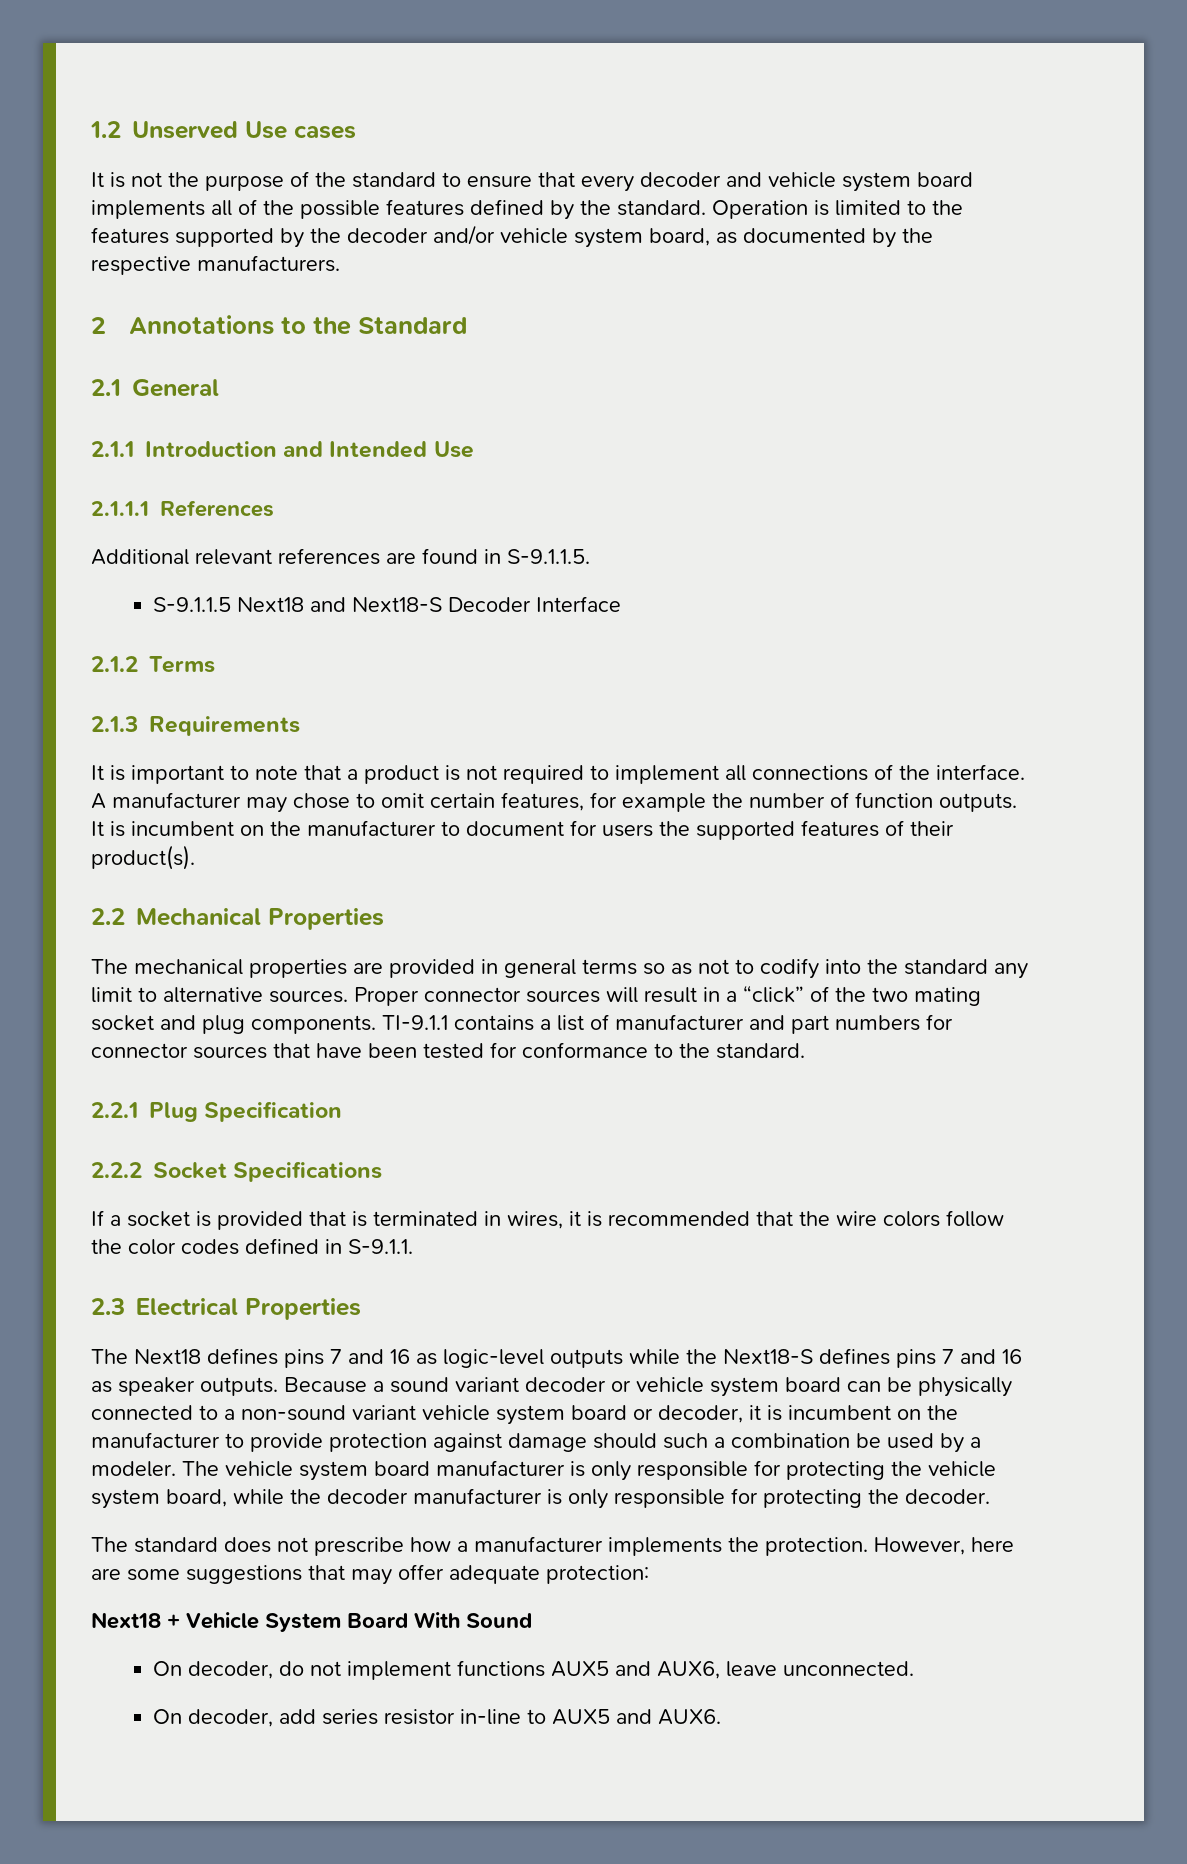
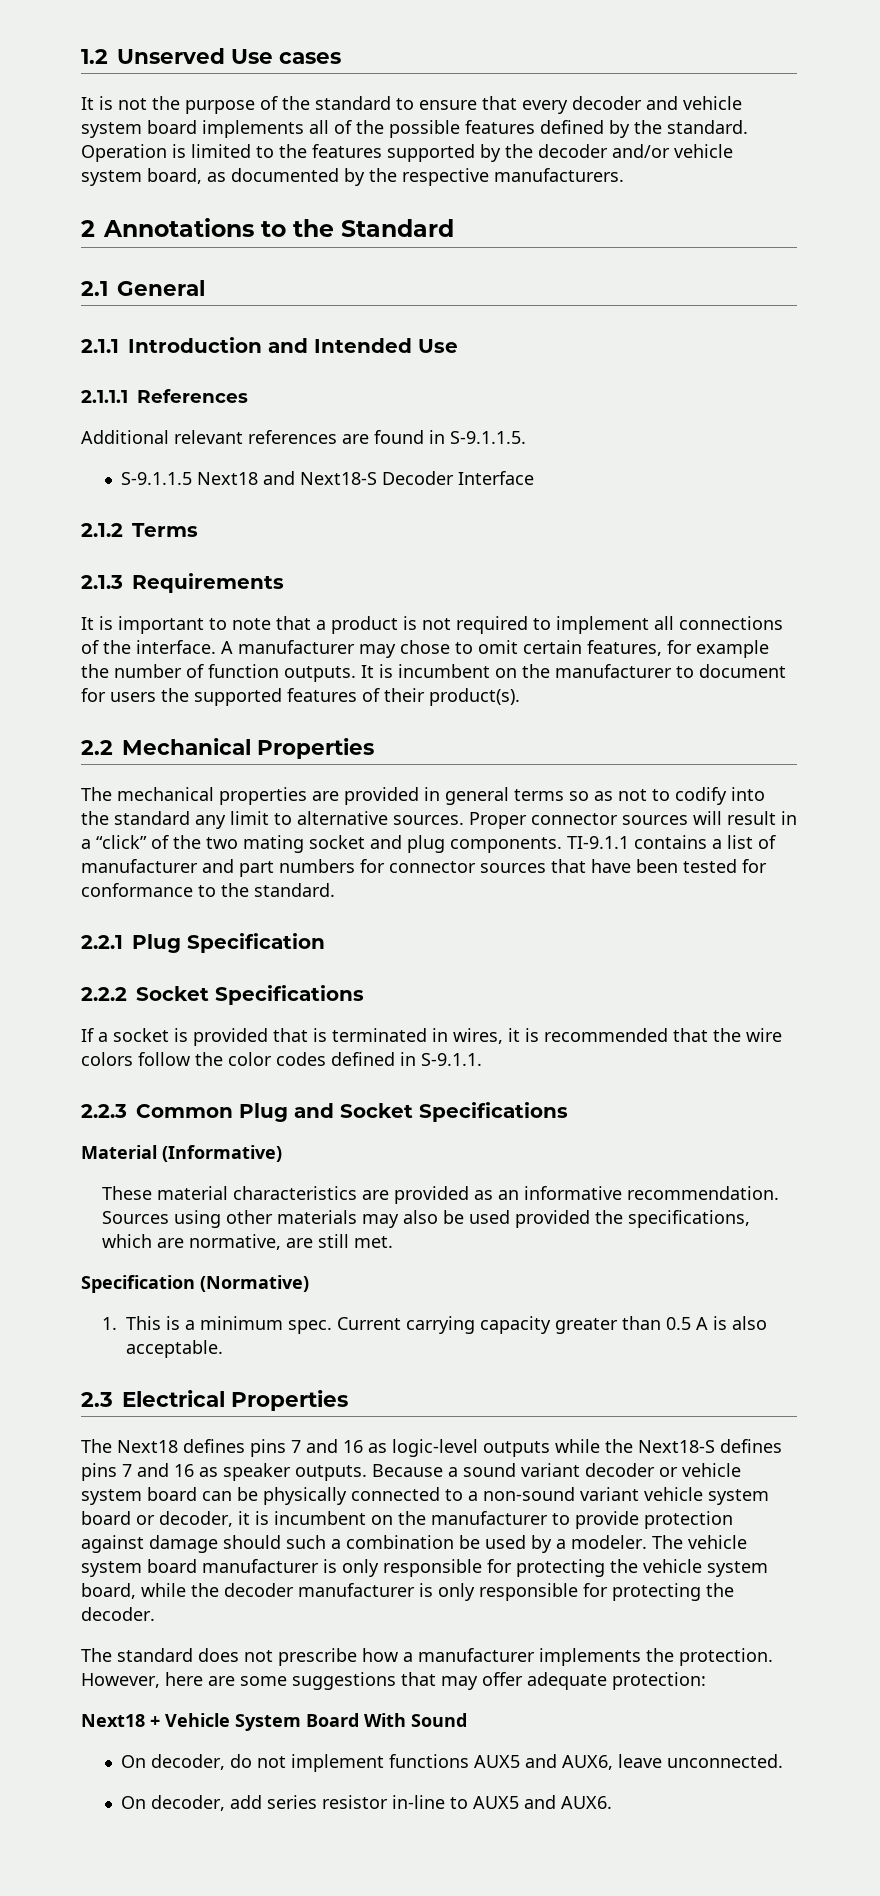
(413, 1246) none -> [81,1102,568,1122] [81,1145,282,1162] [101,1186,779,1204] [101,1210,750,1228] [101,1234,393,1250] [81,1275,309,1293] [101,1316,767,1334] [125,1340,223,1358] // 2.2.3 Common Plug and Socket Specifications // Material (Informative) // These material characteristics are provided as an informative recommendation. Sources using other materials may also be used provided the specifications, which are normative, are still met. // Specification (Normative) // 1. This is a minimum spec. Current carrying capacity greater than 0.5 A is also acceptable.

